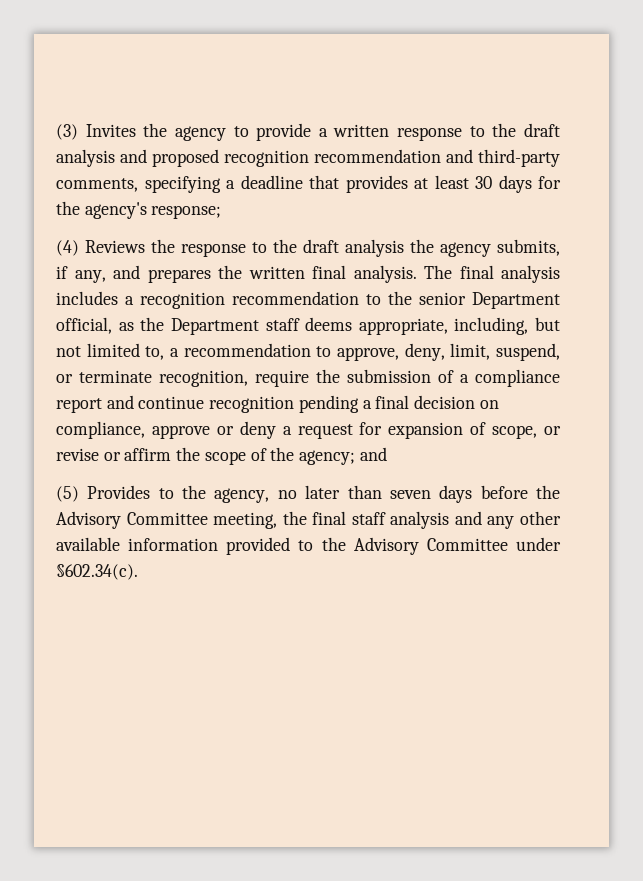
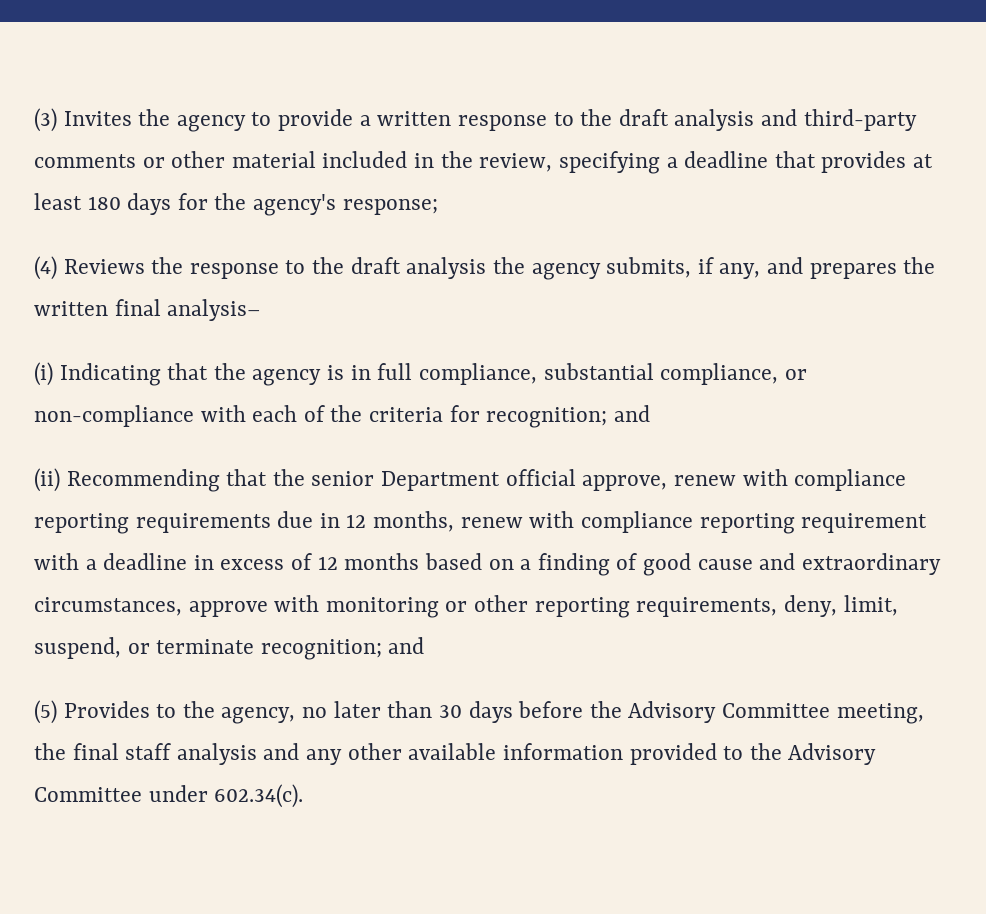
[152,149,560,167] [56,178,138,192] proposed recognition recommendation and third-party comments, -> [803,109,917,131] [34,151,553,172] third-party comments or other material included in the review,
[475,176,492,189] 30 -> [87,196,121,210] 180
[353,265,560,283] [56,291,560,309] [56,317,560,335] [56,343,400,361] analysis. The final analysis includes a recognition recommendation to the senior Department official, as the Department staff deems appropriate, including, but not limited to, a recommendation to approve, -> [167,299,262,321] [34,362,807,386] [34,405,650,428] [34,468,907,492] [34,511,928,534] [34,553,941,576] [34,595,778,618] analysis– // (i) Indicating that the agency is in full compliance, substantial compliance, or non-compliance with each of the criteria for recognition; and // (ii) Recommending that the senior Department official approve, renew with compliance reporting requirements due in 12 months, renew with compliance reporting requirement with a deadline in excess of 12 months based on a finding of good cause and extraordinary circumstances, approve with monitoring or other reporting requirements,
[159,369,560,387] [56,395,499,413] [56,421,561,439] [56,447,356,465] recognition, require the submission of a compliance report and continue recognition pending a final decision on compliance, approve or deny a request for expansion of scope, or revise or affirm the scope of the agency; -> [260,639,382,660] recognition;
[389,490,431,499] seven -> [438,705,462,718] 30
[56,564,138,580] §602.34(c). -> [214,784,304,808] 602.34(c).

